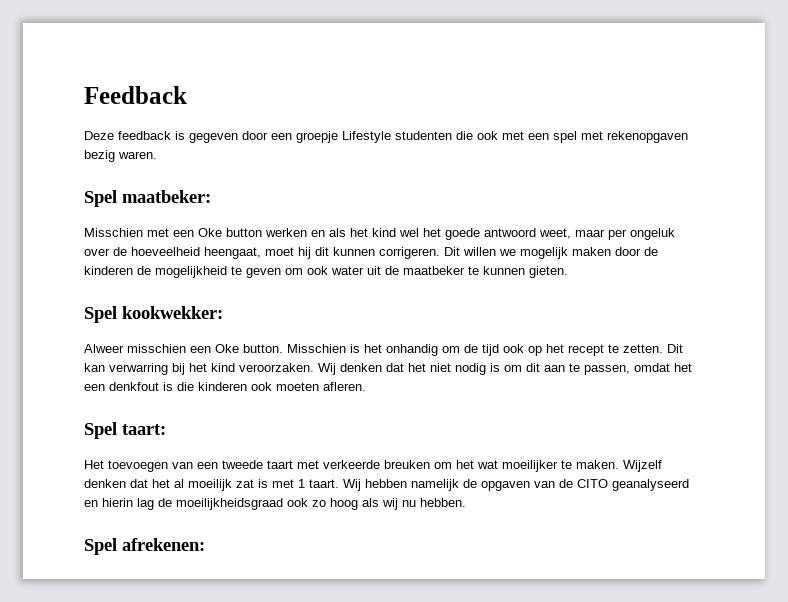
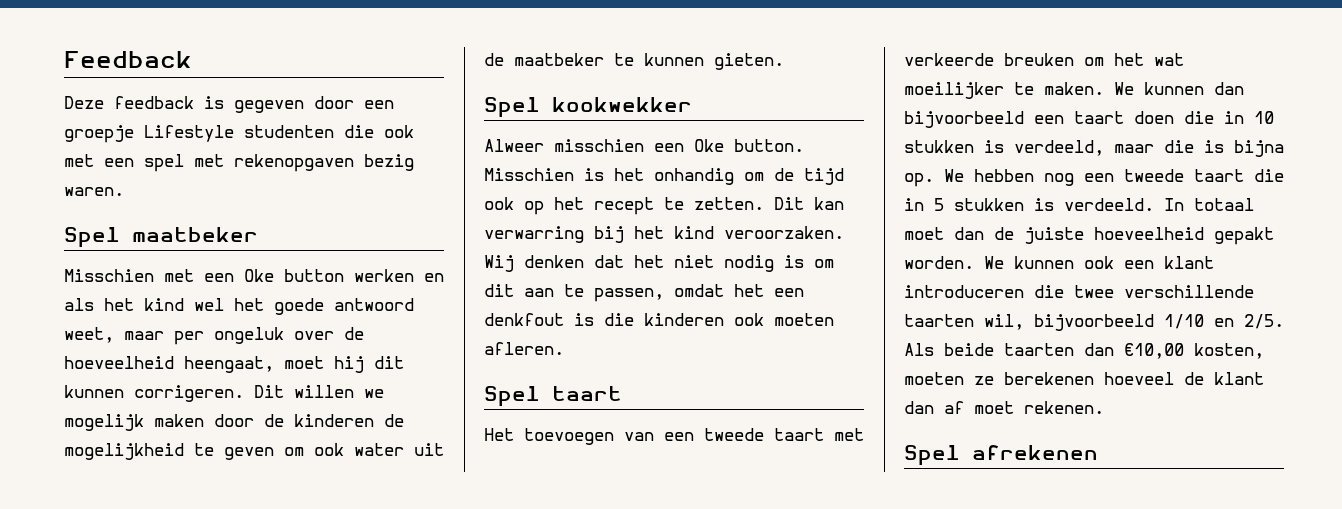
[122,190,211,203] maatbeker: -> [132,227,258,242] maatbeker
[122,306,223,319] kookwekker: -> [552,97,692,112] kookwekker
[122,424,166,435] taart: -> [552,386,622,401] taart
[623,460,662,472] [84,479,689,491] [84,498,466,510] [84,538,205,555] Wijzelf denken dat het al moeilijk zat is met 1 taart. Wij hebben namelijk de opgaven van de CITO geanalyseerd en hierin lag de moeilijkheidsgraad ook zo hoog als wij nu hebben. // Spel afrekenen: -> [1114,82,1244,95] [904,111,1274,128] [904,140,1284,157] [904,169,1284,187] [904,198,1254,211] [904,227,1274,245] [904,256,1214,269] [904,285,1254,298] [904,314,1284,331] [904,343,1264,359] [904,372,1264,385] [904,401,1104,414] [904,445,1098,466] We kunnen dan bijvoorbeeld een taart doen die in 10 stukken is verdeeld, maar die is bijna op. We hebben nog een tweede taart die in 5 stukken is verdeeld. In totaal moet dan de juiste hoeveelheid gepakt worden. We kunnen ook een klant introduceren die twee verschillende taarten wil, bijvoorbeeld 1/10 en 2/5. Als beide taarten dan €10,00 kosten, moeten ze berekenen hoeveel de klant dan af moet rekenen. // Spel afrekenen

